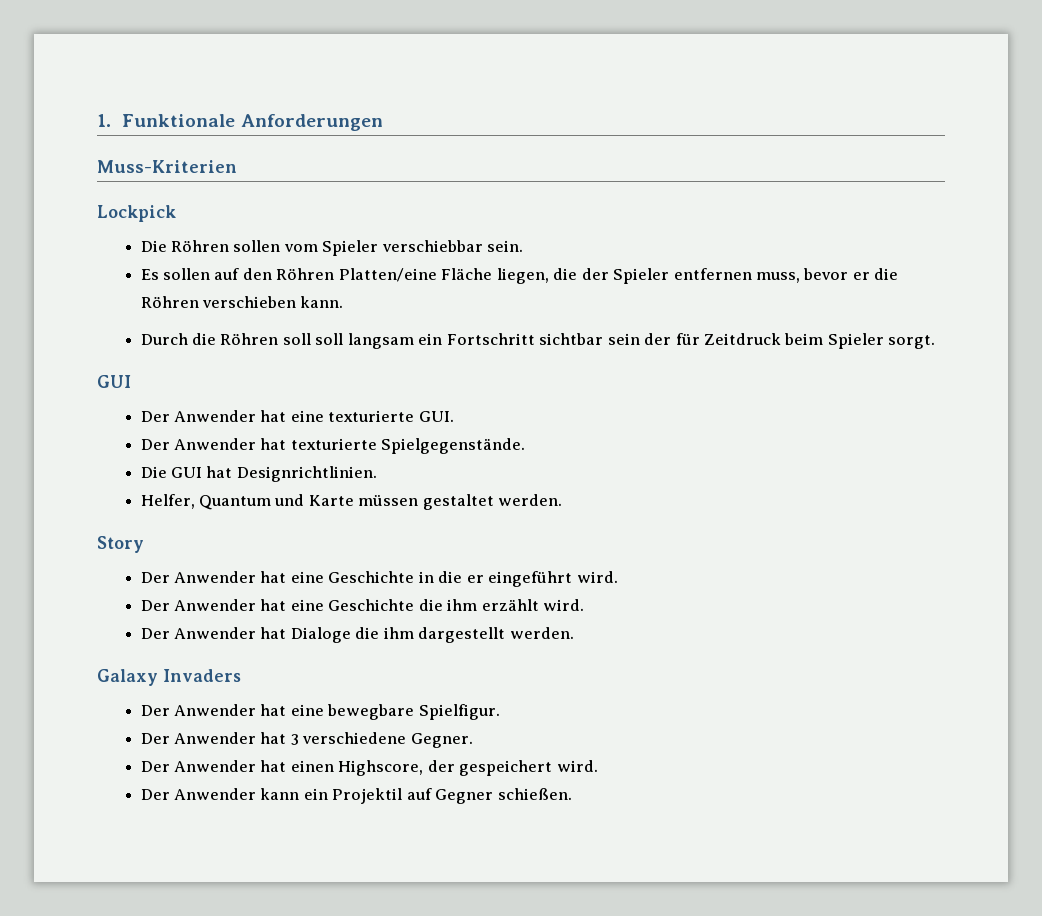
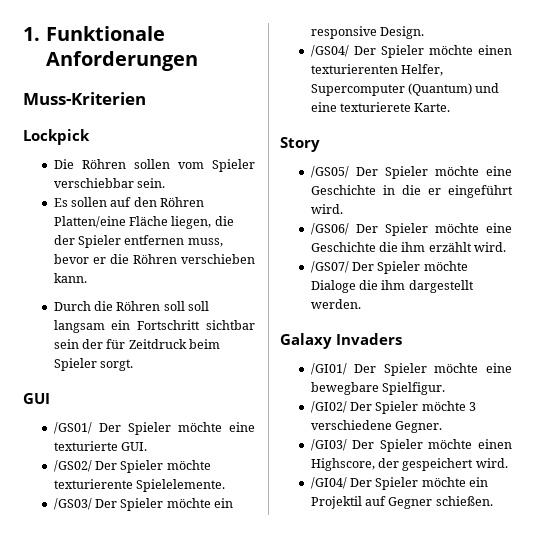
[140,410,287,422] Der Anwender hat -> [53,422,222,435] /GS01/ Der Spieler möchte
[140,438,526,454] [140,466,377,482] [140,494,563,510] [97,536,144,553] [140,571,287,583] Der Anwender hat texturierte Spielgegenstände. // Die GUI hat Designrichtlinien. // Helfer, Quantum und Karte müssen gestaltet werden. // Story // Der Anwender hat -> [53,460,211,473] [53,479,226,492] [53,498,234,511] [310,26,425,39] [310,45,512,58] [310,64,444,76] [310,83,500,96] [310,102,451,112] [280,137,320,152] [310,166,479,179] /GS02/ Der Spieler möchte texturierente Spielelemente. // /GS03/ Der Spieler möchte ein responsive Design. // /GS04/ Der Spieler möchte einen texturierenten Helfer, Supercomputer (Quantum) und eine texturierete Karte. // Story // /GS05/ Der Spieler möchte
[140,599,287,611] Der Anwender hat -> [310,223,479,236] /GS06/ Der Spieler möchte
[140,627,287,639] Der Anwender hat -> [310,261,468,274] /GS07/ Der Spieler möchte
[140,704,287,716] Der Anwender hat -> [310,363,479,376] /GI01/ Der Spieler möchte
[140,732,287,744] Der Anwender hat -> [310,401,466,414] /GI02/ Der Spieler möchte
[140,760,287,772] Der Anwender hat -> [310,439,473,452] /GI03/ Der Spieler möchte
[140,788,300,800] Der Anwender kann -> [310,477,466,490] /GI04/ Der Spieler möchte

